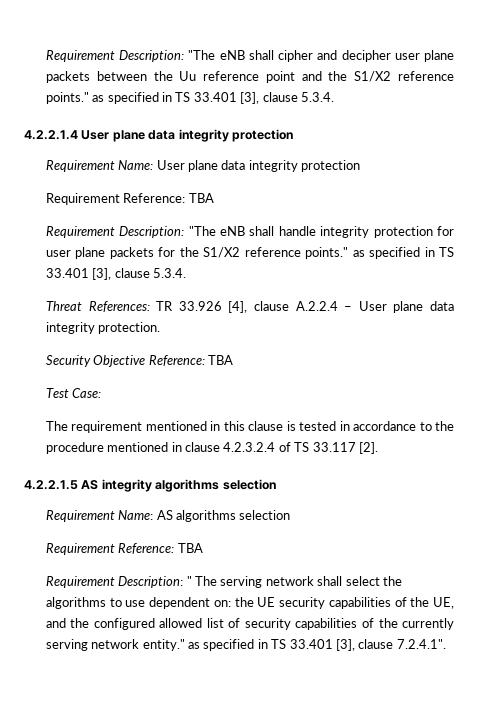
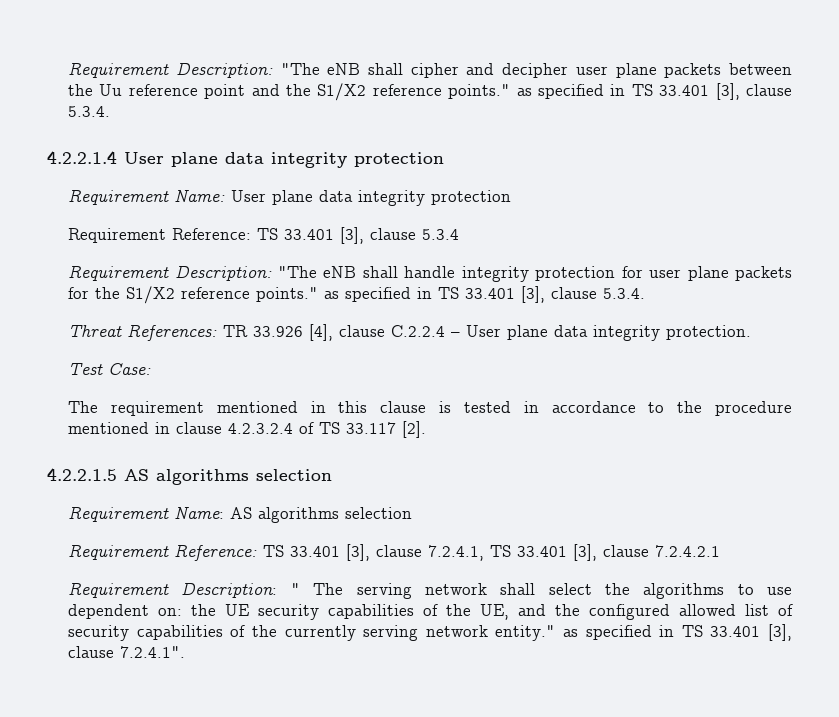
[188,193,214,203] TBA -> [257,227,460,244] TS 33.401 [3], clause 5.3.4
[295,301,338,311] A.2.2.4 -> [391,325,446,337] C.2.2.4
[45,355,234,367] // Security Objective Reference: TBA -> (752, 332) none
[101,479,152,492] integrity -> (149, 475) none
[177,543,203,553] TBA -> [263,544,721,561] TS 33.401 [3], clause 7.2.4.1, TS 33.401 [3], clause 7.2.4.2.1

